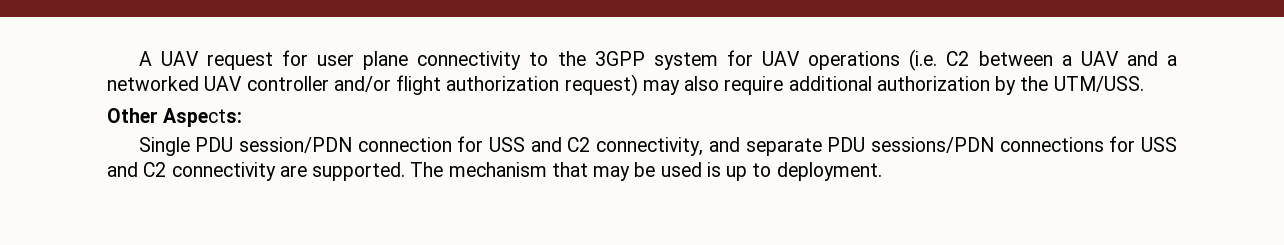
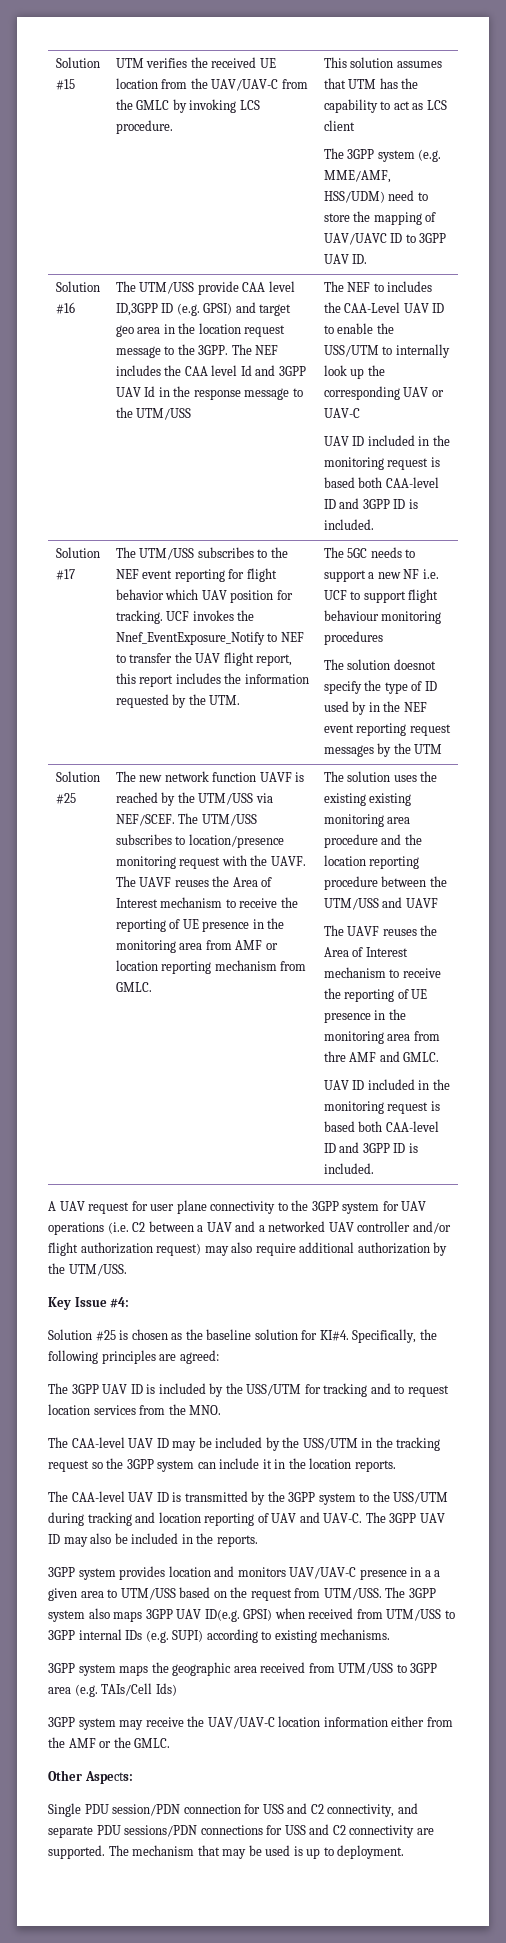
(138, 58) none -> [55,57,100,68] [55,79,75,90] [115,57,276,68] [115,78,308,91] [115,99,260,113] [115,120,173,134] [323,57,442,68] [323,78,419,89] [323,99,447,113] [323,120,355,131] [323,148,442,162] [323,170,391,183] [323,190,428,203] [323,211,437,225] [323,233,447,245] [323,254,368,264] [55,281,100,292] [55,302,75,314] [115,281,295,295] [115,302,292,316] [115,323,286,337] [115,344,279,358] [115,365,306,376] [115,386,303,400] [115,407,192,420] [323,281,433,292] [323,302,445,313] [323,323,394,334] [323,344,450,358] [323,365,385,379] [323,386,444,400] [323,408,360,418] [323,435,450,446] [323,457,440,470] [323,477,439,488] [323,498,418,509] [323,519,374,530] [55,547,100,558] [55,569,75,580] [115,547,288,560] [115,568,277,582] [115,589,293,603] [115,610,255,624] [115,632,304,645] [115,652,293,666] [115,673,309,687] [115,694,241,708] [323,547,416,558] [323,569,439,582] [323,589,439,603] [323,610,442,624] [323,631,383,645] [323,659,436,670] [323,680,437,694] [323,701,427,715] [323,723,451,736] [323,743,443,757] [55,771,100,782] [55,793,76,804] [115,771,305,782] [115,792,273,806] [115,813,257,826] [115,834,284,848] [115,855,306,869] [115,876,273,887] [115,897,298,908] [115,918,285,932] [115,940,278,953] [115,960,307,974] [115,982,152,992] [323,771,438,782] [323,793,412,806] [323,814,411,827] [323,834,422,848] [323,855,420,869] [323,876,447,890] [323,897,438,910] [323,925,438,936] [323,947,408,957] [323,967,441,978] [323,988,428,1002] [323,1009,406,1023] [323,1031,440,1044] [323,1051,440,1062] [323,1079,450,1090] [323,1101,440,1114] [323,1121,439,1132] [323,1142,418,1153] [323,1163,374,1174] Solution #15 | UTM verifies the received UE location from the UAV/UAV-C from the GMLC by invoking LCS procedure. | This solution assumes that UTM has the capability to act as LCS client // The 3GPP system (e.g. MME/AMF, HSS/UDM) need to store the mapping of UAV/UAVC ID to 3GPP UAV ID. // Solution #16 | The UTM/USS provide CAA level ID,3GPP ID (e.g. GPSI) and target geo area in the location request message to the 3GPP. The NEF includes the CAA level Id and 3GPP UAV Id in the response message to the UTM/USS | The NEF to includes the CAA-Level UAV ID to enable the USS/UTM to internally look up the corresponding UAV or UAV-C // UAV ID included in the monitoring request is based both CAA-level ID and 3GPP ID is included. // Solution #17 | The UTM/USS subscribes to the NEF event reporting for flight behavior which UAV position for tracking. UCF invokes the Nnef_EventExposure_Notify to NEF to transfer the UAV flight report, this report includes the information requested by the UTM. | The 5GC needs to support a new NF i.e. UCF to support flight behaviour monitoring procedures // The solution doesnot specify the type of ID used by in the NEF event reporting request messages by the UTM // Solution #25 | The new network function UAVF is reached by the UTM/USS via NEF/SCEF. The UTM/USS subscribes to location/presence monitoring request with the UAVF. The UAVF reuses the Area of Interest mechanism to receive the reporting of UE presence in the monitoring area from AMF or location reporting mechanism from GMLC. | The solution uses the existing existing monitoring area procedure and the location reporting procedure between the UTM/USS and UAVF // The UAVF reuses the Area of Interest mechanism to receive the reporting of UE presence in the monitoring area from thre AMF and GMLC. // UAV ID included in the monitoring request is based both CAA-level ID and 3GPP ID is included. //
(1144, 84) none -> [48,1297,130,1310] [48,1329,437,1343] [48,1350,219,1364] [48,1383,449,1397] [48,1404,222,1415] [48,1437,441,1451] [48,1458,396,1472] [48,1491,449,1505] [48,1512,445,1526] [48,1533,258,1547] [48,1566,441,1580] [48,1587,436,1601] [48,1608,455,1622] [48,1629,391,1643] [48,1662,438,1676] [48,1683,177,1697] [48,1716,453,1730] [48,1737,171,1748] // Key Issue #4: // Solution #25 is chosen as the baseline solution for KI#4. Specifically, the following principles are agreed: // The 3GPP UAV ID is included by the USS/UTM for tracking and to request location services from the MNO. // The CAA-level UAV ID may be included by the USS/UTM in the tracking request so the 3GPP system can include it in the location reports. // The CAA-level UAV ID is transmitted by the 3GPP system to the USS/UTM during tracking and location reporting of UAV and UAV-C. The 3GPP UAV ID may also be included in the reports. // 3GPP system provides location and monitors UAV/UAV-C presence in a a given area to UTM/USS based on the request from UTM/USS. The 3GPP system also maps 3GPP UAV ID(e.g. GPSI) when received from UTM/USS to 3GPP internal IDs (e.g. SUPI) according to existing mechanisms. // 3GPP system maps the geographic area received from UTM/USS to 3GPP area (e.g. TAIs/Cell Ids) // 3GPP system may receive the UAV/UAV-C location information either from the AMF or the GMLC.

